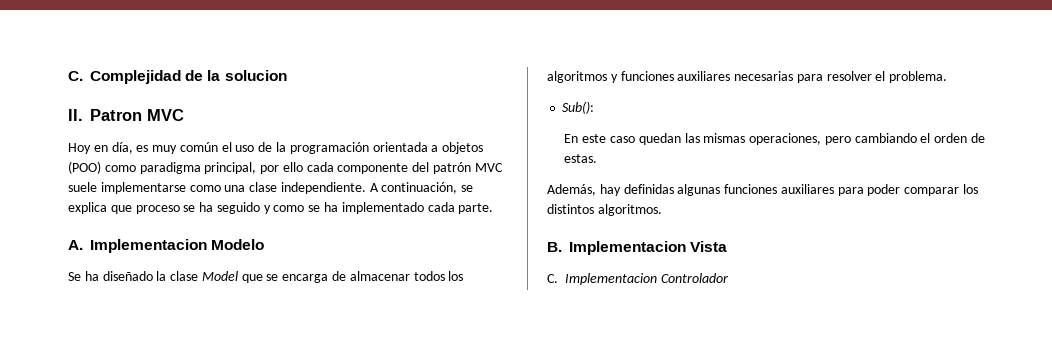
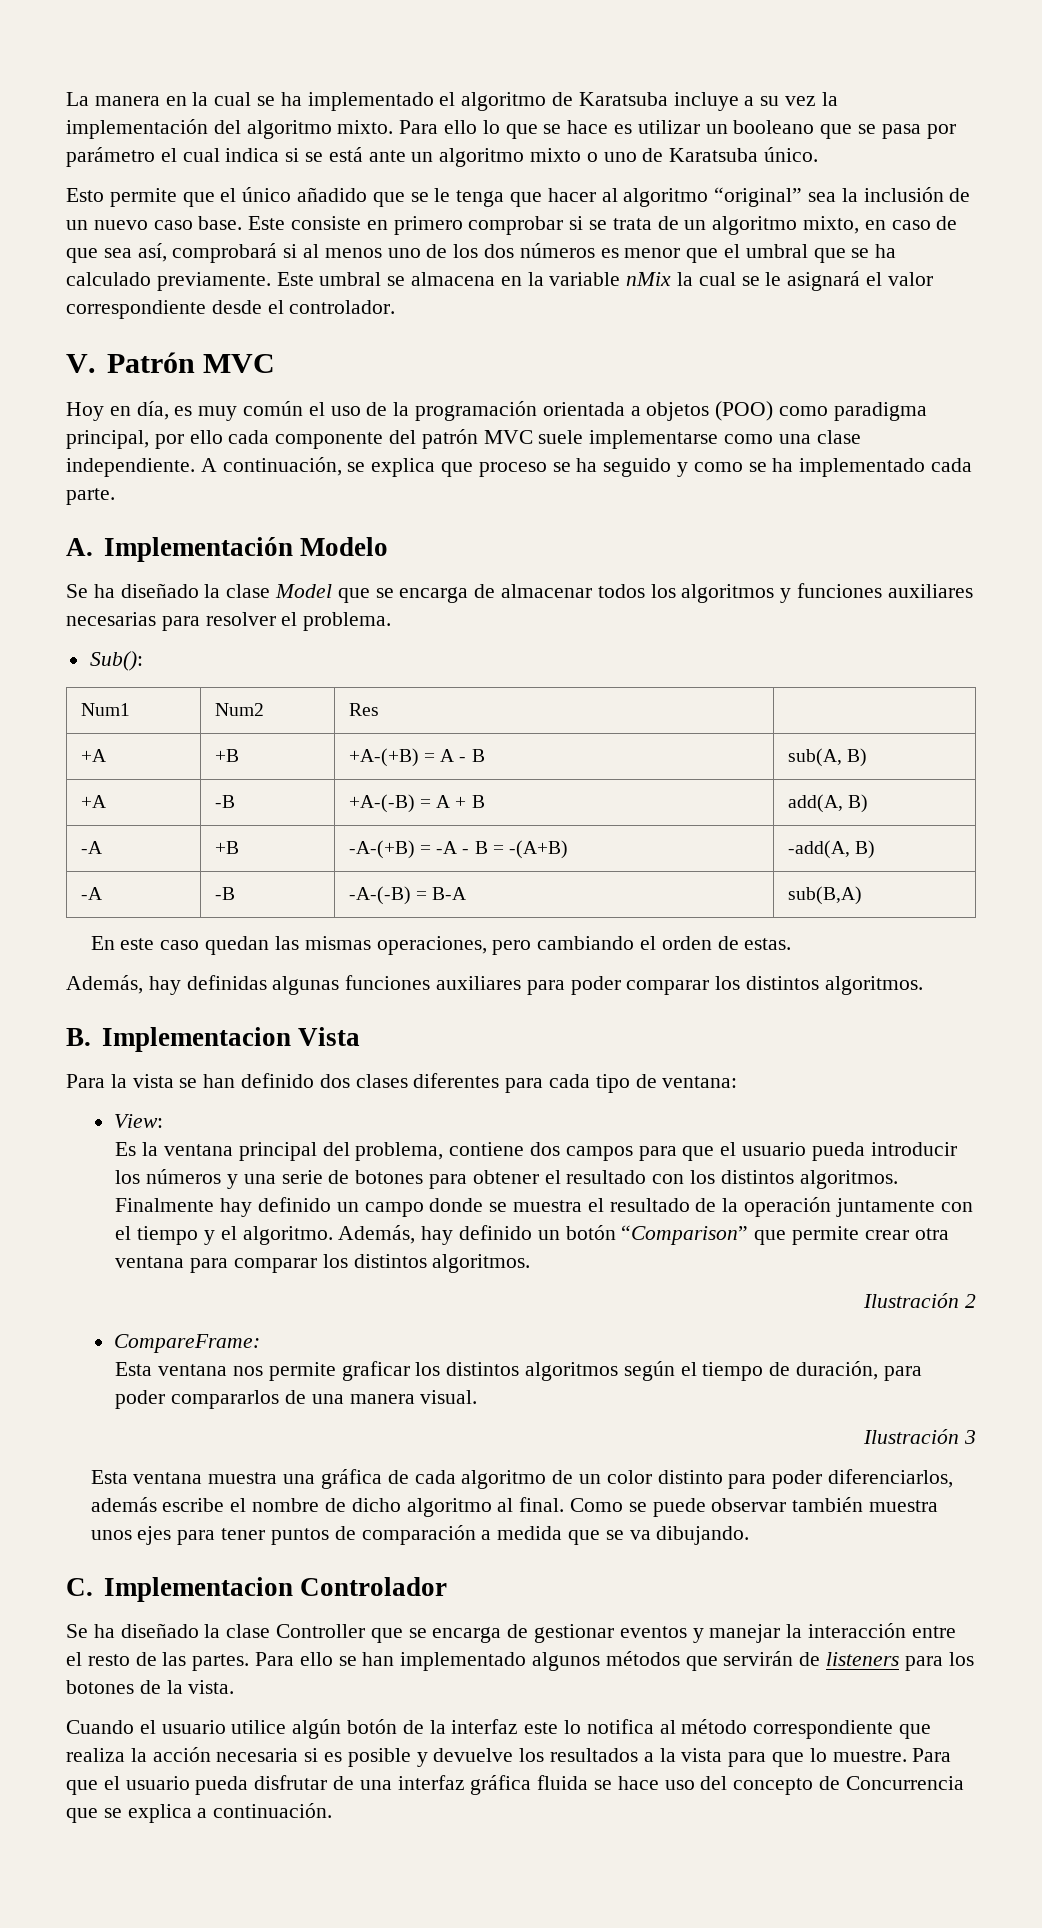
[68,70,287,84] [68,109,142,121] C. Complejidad de la solucion // II. Patron -> [66,92,838,111] [66,119,956,139] [66,147,819,167] [66,187,971,207] [66,216,958,235] [66,243,897,263] [66,271,933,291] [66,300,396,319] [66,352,195,373] La manera en la cual se ha implementado el algoritmo de Karatsuba incluye a su vez la implementación del algoritmo mixto. Para ello lo que se hace es utilizar un booleano que se pasa por parámetro el cual indica si se está ante un algoritmo mixto o uno de Karatsuba único. // Esto permite que el único añadido que se le tenga que hacer al algoritmo “original” sea la inclusión de un nuevo caso base. Este consiste en primero comprobar si se trata de un algoritmo mixto, en caso de que sea así, comprobará si al menos uno de los dos números es menor que el umbral que se ha calculado previamente. Este umbral se almacena en la variable nMix la cual se le asignará el valor correspondiente desde el controlador. // V. Patrón
[90,239,207,253] Implementacion -> [103,537,293,562] Implementación
(595, 107) none -> [80,703,130,716] [214,703,264,716] [348,703,379,716] [80,749,106,762] [214,749,239,762] [348,748,485,767] [787,748,867,767] [80,795,106,808] [214,795,235,808] [348,794,485,813] [787,794,868,813] [80,841,102,854] [214,841,239,854] [348,840,569,859] [787,840,875,859] [80,887,102,900] [214,887,235,900] [348,886,467,905] [787,886,862,905] // Num1 | Num2 | Res | // +A | +B | +A-(+B) = A - B | sub(A, B) // +A | -B | +A-(-B) = A + B | add(A, B) // -A | +B | -A-(+B) = -A - B = -(A+B) | -add(A, B) // -A | -B | -A-(-B) = B-A | sub(B,A)
[547,273,728,285] C. Implementacion Controlador -> [66,1073,738,1093] [114,1114,164,1128] [115,1142,957,1161] [115,1169,898,1189] [115,1197,973,1217] [115,1225,949,1245] [115,1254,531,1273] [863,1293,976,1308] [114,1334,261,1353] [115,1361,922,1381] [115,1390,478,1409] [863,1429,976,1444] [90,1469,953,1489] [90,1497,938,1517] [90,1525,750,1545] [66,1577,448,1602] [66,1623,956,1643] [66,1651,974,1671] [66,1680,235,1694] [66,1719,932,1739] [66,1747,952,1767] [66,1775,964,1795] [66,1803,333,1823] Para la vista se han definido dos clases diferentes para cada tipo de ventana: // View: // Es la ventana principal del problema, contiene dos campos para que el usuario pueda introducir los números y una serie de botones para obtener el resultado con los distintos algoritmos. Finalmente hay definido un campo donde se muestra el resultado de la operación juntamente con el tiempo y el algoritmo. Además, hay definido un botón “Comparison” que permite crear otra ventana para comparar los distintos algoritmos. // Ilustración 2 // CompareFrame: // Esta ventana nos permite graficar los distintos algoritmos según el tiempo de duración, para poder compararlos de una manera visual. // Ilustración 3 // Esta ventana muestra una gráfica de cada algoritmo de un color distinto para poder diferenciarlos, además escribe el nombre de dicho algoritmo al final. Como se puede observar también muestra unos ejes para tener puntos de comparación a medida que se va dibujando. // C. Implementacion Controlador // Se ha diseñado la clase Controller que se encarga de gestionar eventos y manejar la interacción entre el resto de las partes. Para ello se han implementado algunos métodos que servirán de listeners para los botones de la vista. // Cuando el usuario utilice algún botón de la interfaz este lo notifica al método correspondiente que realiza la acción necesaria si es posible y devuelve los resultados a la vista para que lo muestre. Para que el usuario pueda disfrutar de una interfaz gráfica fluida se hace uso del concepto de Concurrencia que se explica a continuación.

